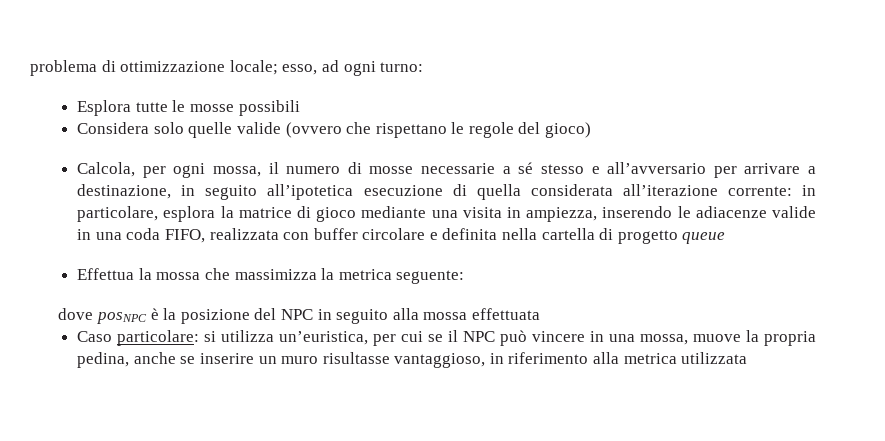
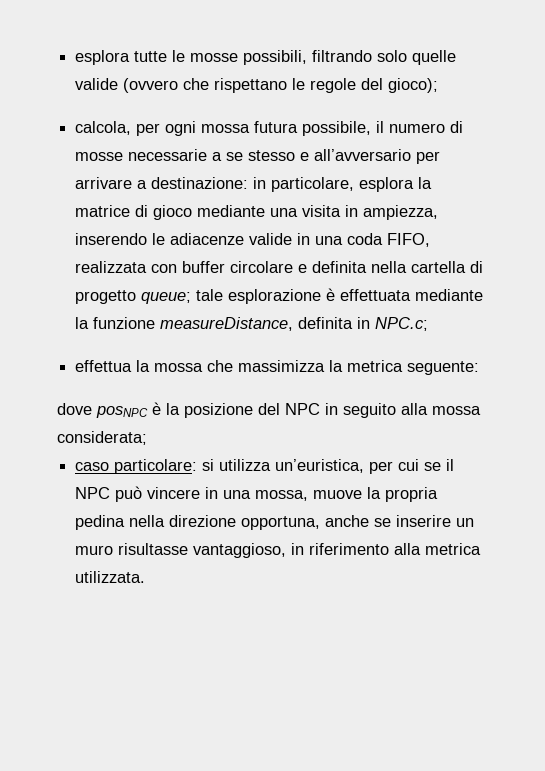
[30,60,424,76] [77,100,132,116] problema di ottimizzazione locale; esso, ad ogni turno: // Esplora -> [75,50,131,65] esplora
[238,100,300,116] [77,122,150,134] possibili // Considera -> [243,50,373,65] possibili, filtrando
[545,122,592,138] [77,162,262,178] gioco) // Calcola, per ogni mossa, -> [388,78,439,93] [75,121,372,136] gioco); // calcola, per ogni mossa futura possibile,
[518,162,534,174] sé -> [226,152,244,161] se
[77,184,792,200] destinazione, in seguito all’ipotetica esecuzione di quella considerata all’iterazione corrente: -> [151,177,249,189] destinazione:
[682,232,726,244] [77,268,135,280] queue // Effettua -> [141,288,484,304] [75,317,429,331] [75,360,133,372] queue; tale esplorazione è effettuata mediante la funzione measureDistance, definita in NPC.c; // effettua
[471,308,540,320] [77,331,113,342] effettuata // Caso -> [57,431,148,445] [75,462,110,471] considerata; // caso
[77,352,130,368] pedina, -> [75,515,321,530] pedina nella direzione opportuna,
[681,352,748,364] utilizzata -> [75,571,146,583] utilizzata.

